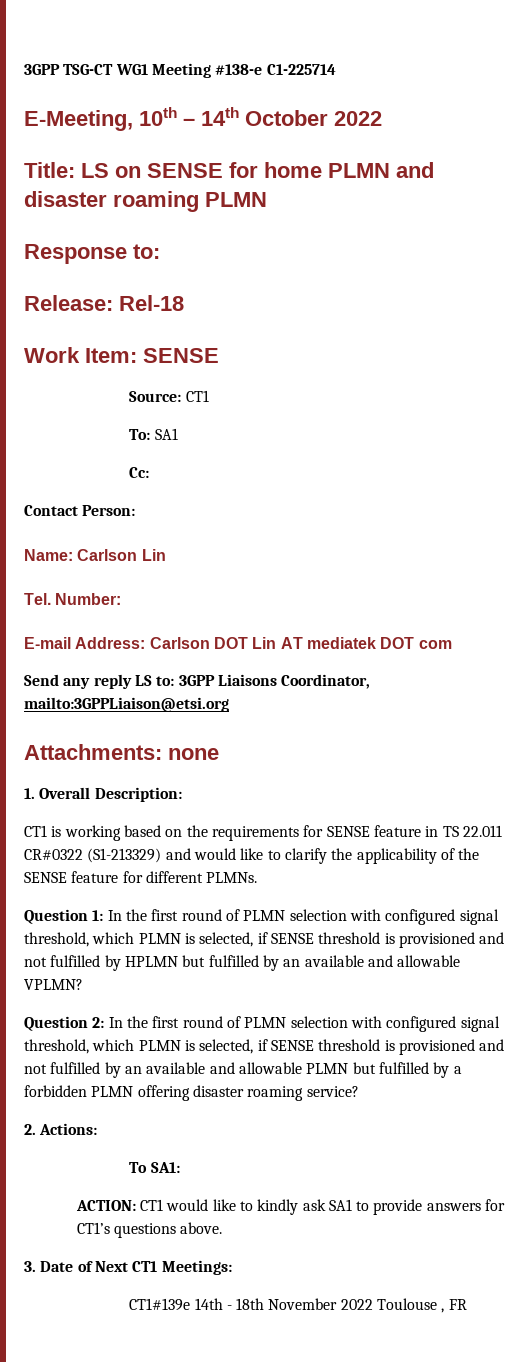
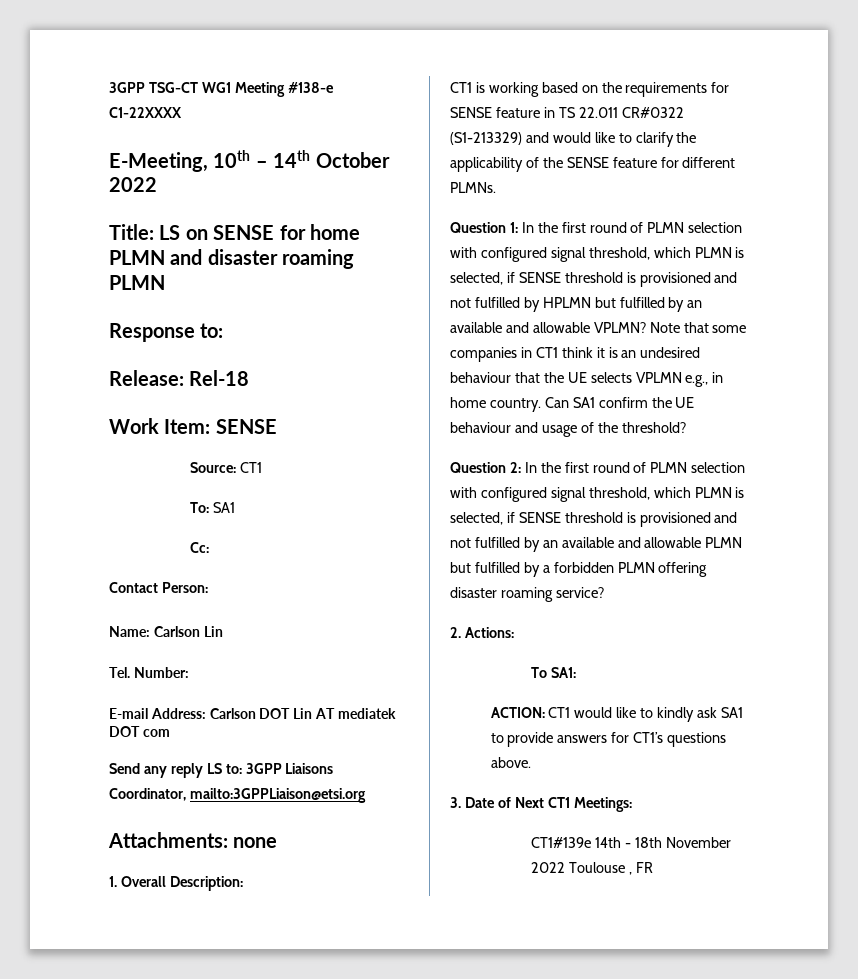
[266,64,336,75] C1-225714 -> [109,107,182,118] C1-22XXXX
(83, 984) none -> [649,322,747,333] [450,347,701,362] [450,372,724,387] [450,397,695,412] [450,422,686,437] Note that some companies in CT1 think it is an undesired behaviour that the UE selects VPLMN e.g., in home country. Can SA1 confirm the UE behaviour and usage of the threshold?

